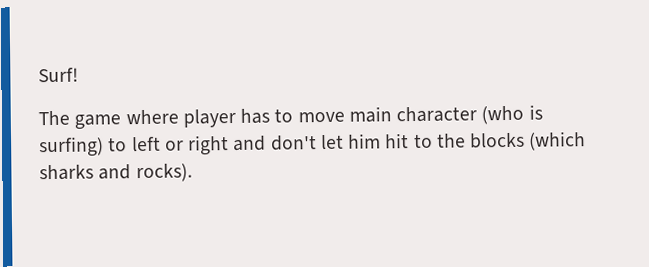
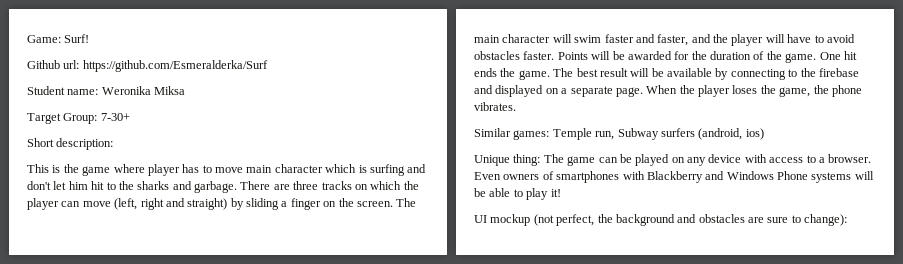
(38, 75) none -> [27,35,61,43] Game:
[38,110,70,126] The -> [27,60,268,72] [27,86,186,95] [27,113,130,124] [27,138,114,150] [27,164,79,173] Github url: https://github.com/Esmeralderka/Surf // Student name: Weronika Miksa // Target Group: 7-30+ // Short description: // This is the
[481,104,543,125] [39,135,230,158] (who is surfing) to left or right -> [325,164,405,176] which is surfing
[470,131,587,151] [39,163,193,183] blocks (which sharks and rocks). -> [137,181,419,193] [27,198,417,210] [474,34,855,46] [474,51,857,63] [474,68,859,80] [474,85,862,97] [474,102,516,111] [474,128,764,140] [474,154,872,166] [474,171,874,183] [474,188,561,200] [474,214,848,226] sharks and garbage. There are three tracks on which the player can move (left, right and straight) by sliding a finger on the screen. The main character will swim faster and faster, and the player will have to avoid obstacles faster. Points will be awarded for the duration of the game. One hit ends the game. The best result will be available by connecting to the firebase and displayed on a separate page. When the player loses the game, the phone vibrates. // Similar games: Temple run, Subway surfers (android, ios) // Unique thing: The game can be played on any device with access to a browser. Even owners of smartphones with Blackberry and Windows Phone systems will be able to play it! // UI mockup (not perfect, the background and obstacles are sure to change):

